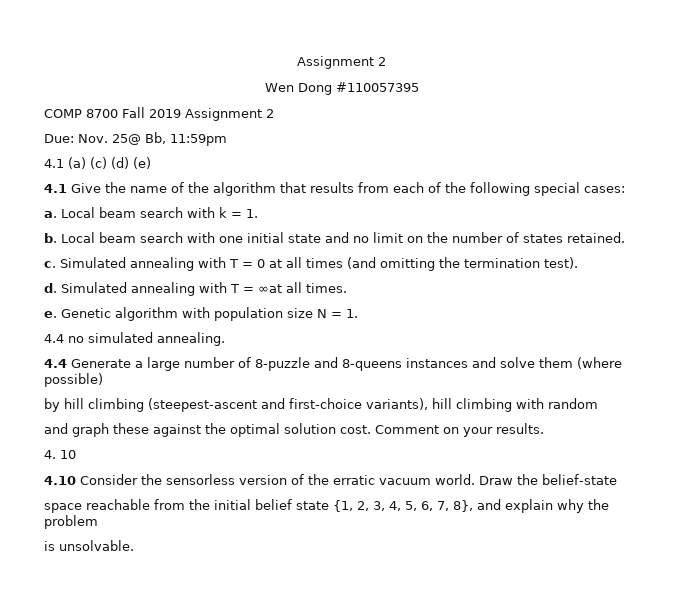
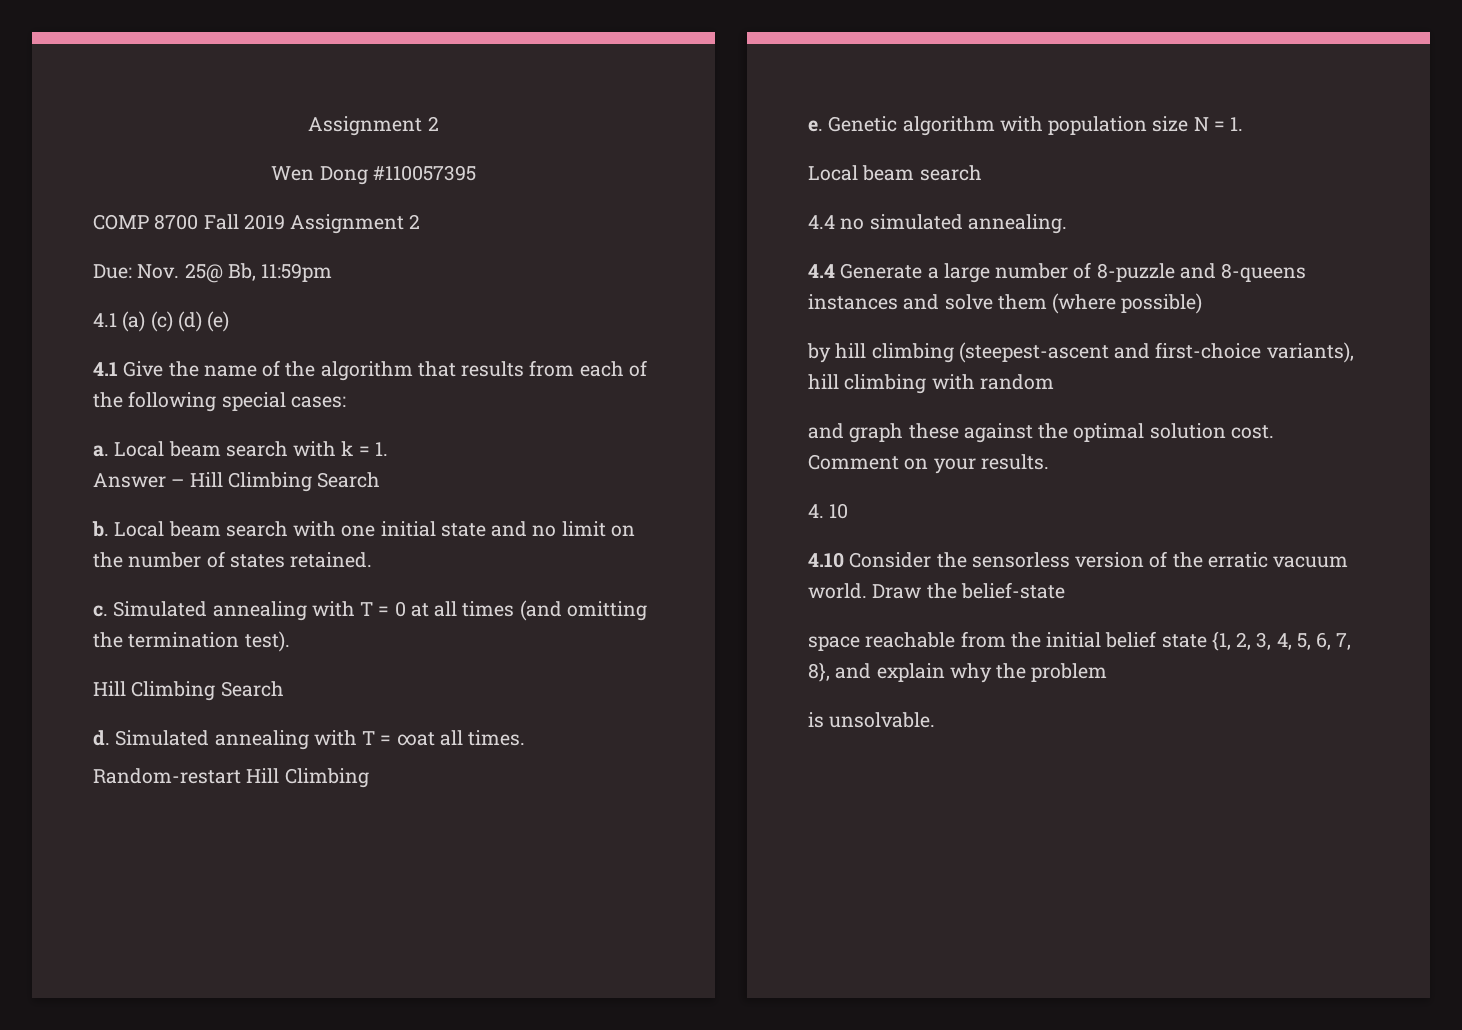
(258, 213) none -> [93,472,381,492] // Answer – Hill Climbing Search
(578, 263) none -> [93,681,284,701] // Hill Climbing Search
(347, 288) none -> [93,768,369,788] // Random-restart Hill Climbing
(358, 313) none -> [808,165,982,181] // Local beam search

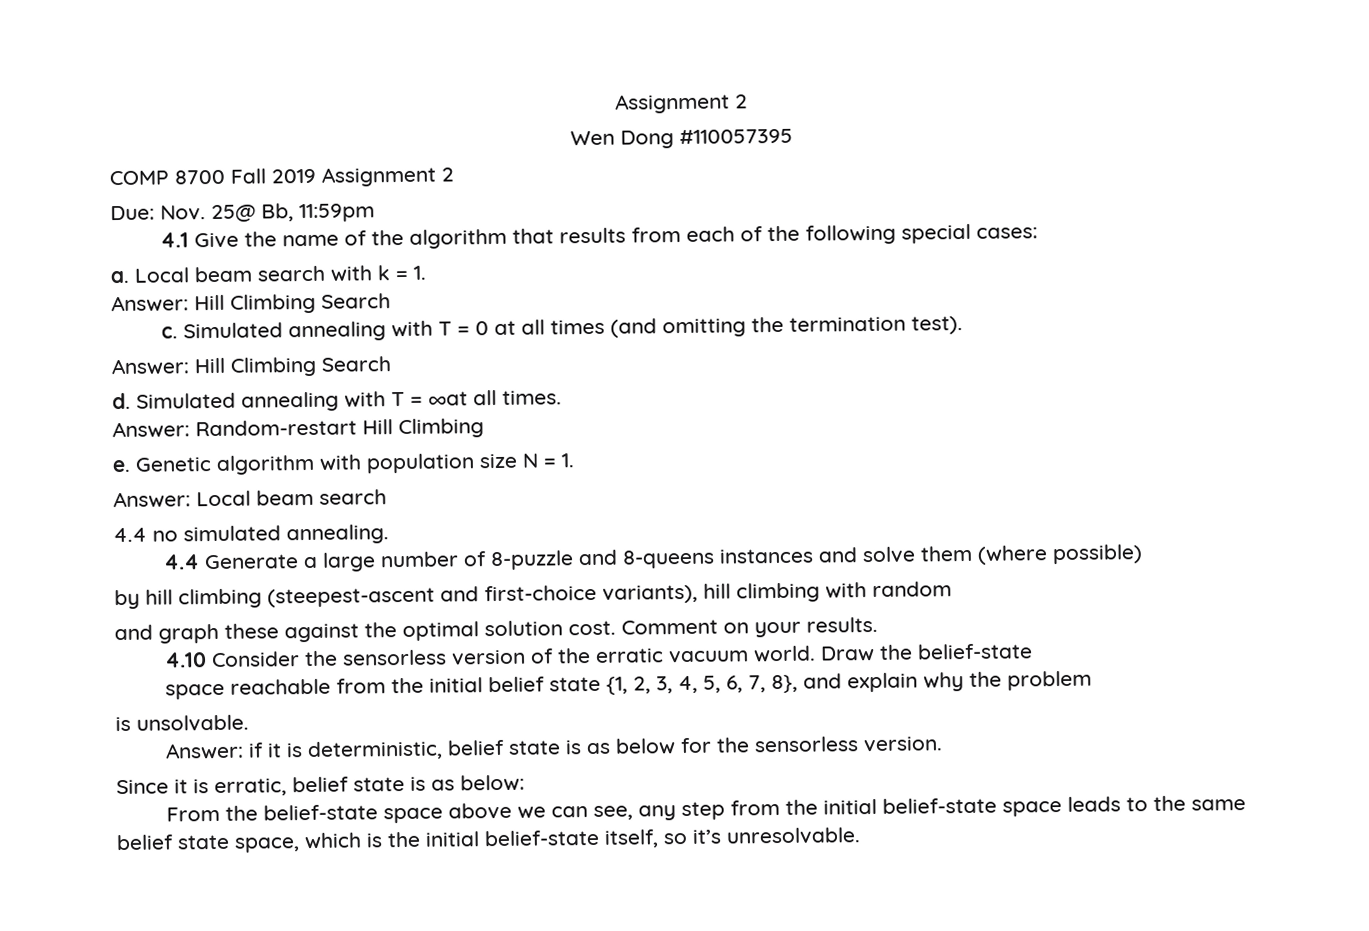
[93,311,230,332] // 4.1 (a) (c) (d) (e) -> (375, 213) none
[93,472,381,492] [92,521,635,537] [93,551,373,568] Answer – Hill Climbing Search // b. Local beam search with one initial state and no limit on the number of states retained. -> [111,293,391,314] Answer: Hill Climbing Search
(290, 641) none -> [111,358,190,376] Answer:
(526, 738) none -> [112,421,190,439] Answer:
(1244, 124) none -> [113,491,191,509] Answer:
[808,503,849,519] // 4. 10 -> (878, 624) none
(936, 720) none -> [165,736,944,761] [116,774,525,797] [166,795,1247,824] [116,827,861,853] // Answer: if it is deterministic, belief state is as below for the sensorless version. // Since it is erratic, belief state is as below: // From the belief-state space above we can see, any step from the initial belief-state space leads to the same belief state space, which is the initial belief-state itself, so it’s unresolvable.

